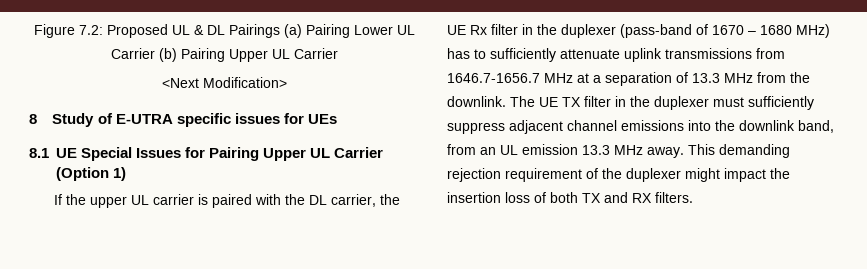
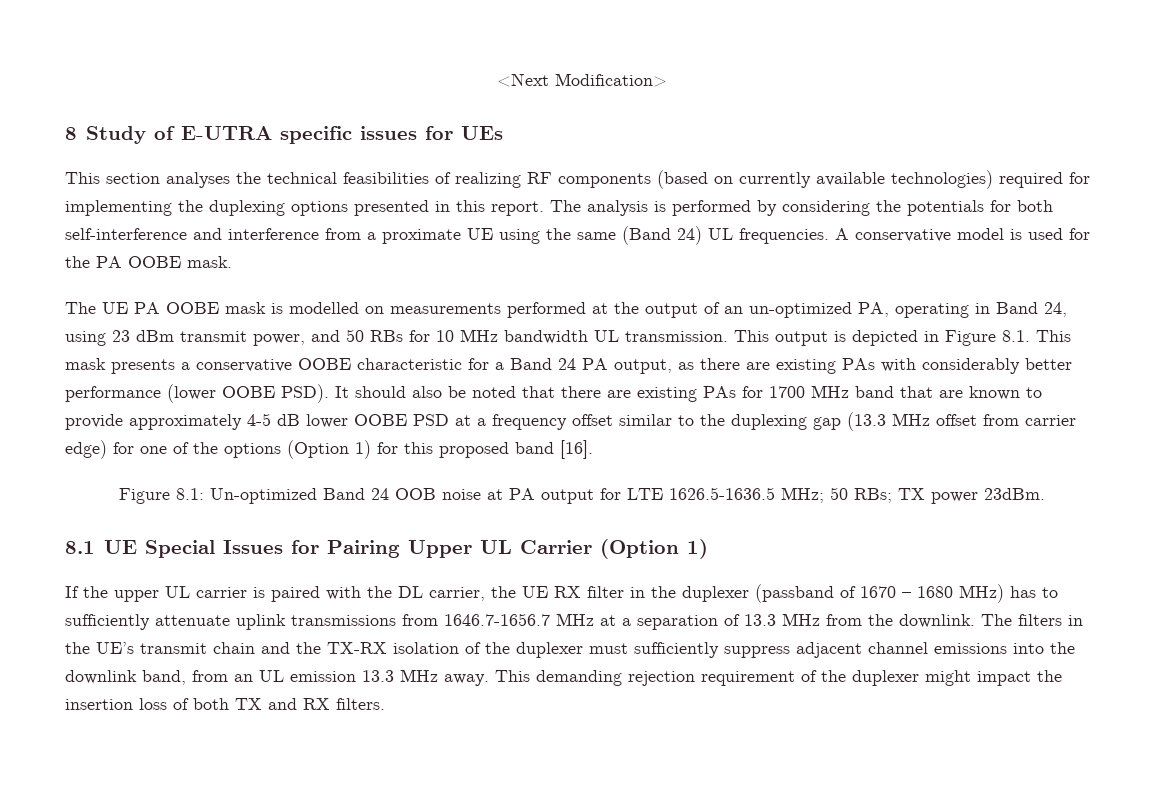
[34,24,415,38] [111,48,338,62] Figure 7.2: Proposed UL & DL Pairings (a) Pairing Lower UL Carrier (b) Pairing Upper UL Carrier // -> (496, 80) none
(337, 119) none -> [65,170,1090,189] [65,200,1053,216] [65,226,1090,245] [65,256,232,268] [65,302,1067,318] [65,329,1071,346] [65,358,1072,374] [65,384,1042,403] [65,412,1076,431] [65,440,593,459] [118,487,1045,504] // This section analyses the technical feasibilities of realizing RF components (based on currently available technologies) required for implementing the duplexing options presented in this report. The analysis is performed by considering the potentials for both self-interference and interference from a proximate UE using the same (Band 24) UL frequencies. A conservative model is used for the PA OOBE mask. // The UE PA OOBE mask is modelled on measurements performed at the output of an un-optimized PA, operating in Band 24, using 23 dBm transmit power, and 50 RBs for 10 MHz bandwidth UL transmission. This output is depicted in Figure 8.1. This mask presents a conservative OOBE characteristic for a Band 24 PA output, as there are existing PAs with considerably better performance (lower OOBE PSD). It should also be noted that there are existing PAs for 1700 MHz band that are known to provide approximately 4-5 dB lower OOBE PSD at a frequency offset similar to the duplexing gap (13.3 MHz offset from carrier edge) for one of the options (Option 1) for this proposed band [16]. // Figure 8.1: Un-optimized Band 24 OOB noise at PA output for LTE 1626.5-1636.5 MHz; 50 RBs; TX power 23dBm.
[470,24,692,38] Rx filter in the duplexer (pass-band -> [554,584,834,603] RX filter in the duplexer (passband
[539,96,626,107] UE TX filter in -> [1018,614,1083,626] [65,642,481,654] filters in the UE’s transmit chain and the TX-RX isolation of

